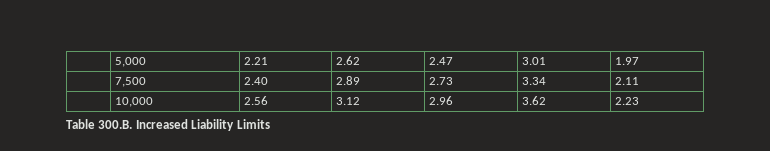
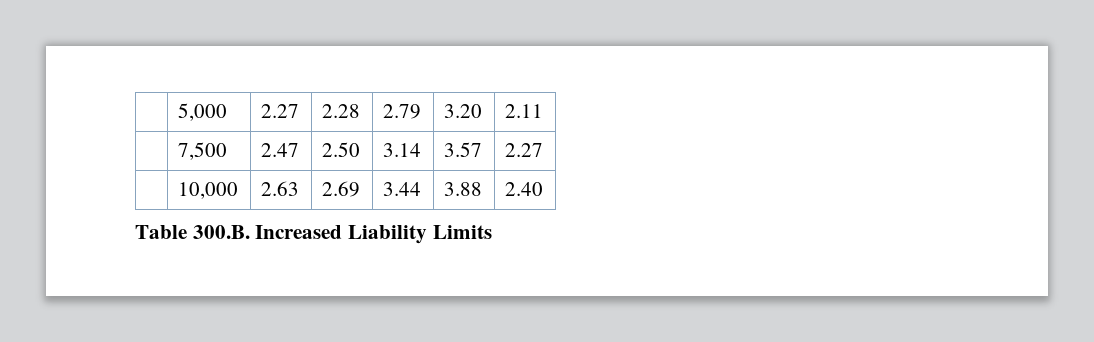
[244,57,269,65] [336,56,361,65] [429,57,454,65] [522,57,547,65] [615,57,640,65] [115,77,147,87] [244,77,269,85] [336,76,361,85] [429,77,454,85] [522,77,547,85] [615,77,640,85] [115,97,154,107] [244,96,269,105] [336,97,361,105] [429,96,454,105] [522,96,547,105] [615,97,640,105] 2.21 | 2.62 | 2.47 | 3.01 | 1.97 // | 7,500 | 2.40 | 2.89 | 2.73 | 3.34 | 2.11 // | 10,000 | 2.56 | 3.12 | 2.96 | 3.62 | 2.23 -> [261,104,300,118] [322,104,361,118] [383,104,422,119] [444,104,483,118] [505,104,544,118] [178,142,228,160] [261,143,300,157] [322,142,361,157] [383,143,422,157] [444,142,483,157] [505,143,544,157] [178,182,239,199] [261,181,300,196] [322,181,361,197] [383,182,422,196] [444,182,483,196] [505,182,544,196] 2.27 | 2.28 | 2.79 | 3.20 | 2.11 // | 7,500 | 2.47 | 2.50 | 3.14 | 3.57 | 2.27 // | 10,000 | 2.63 | 2.69 | 3.44 | 3.88 | 2.40

